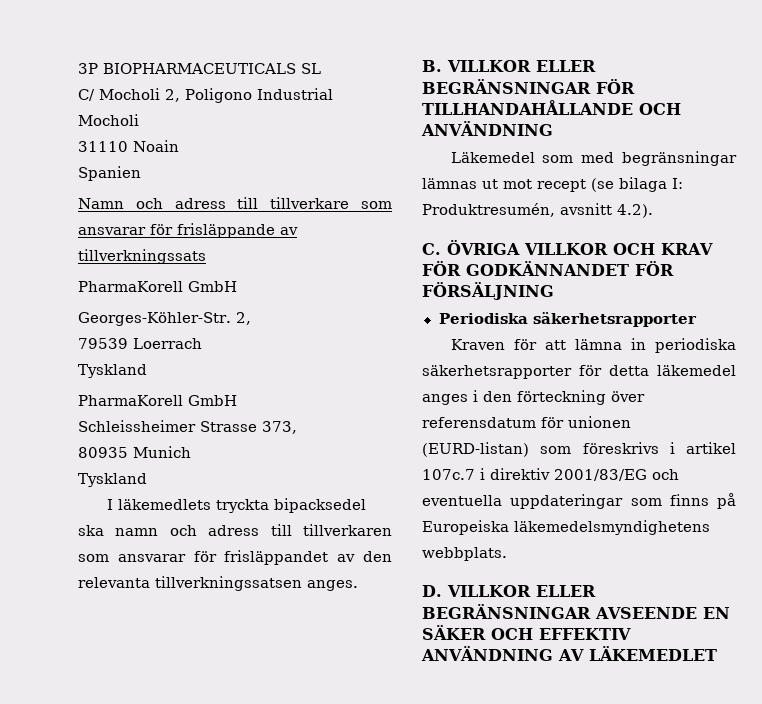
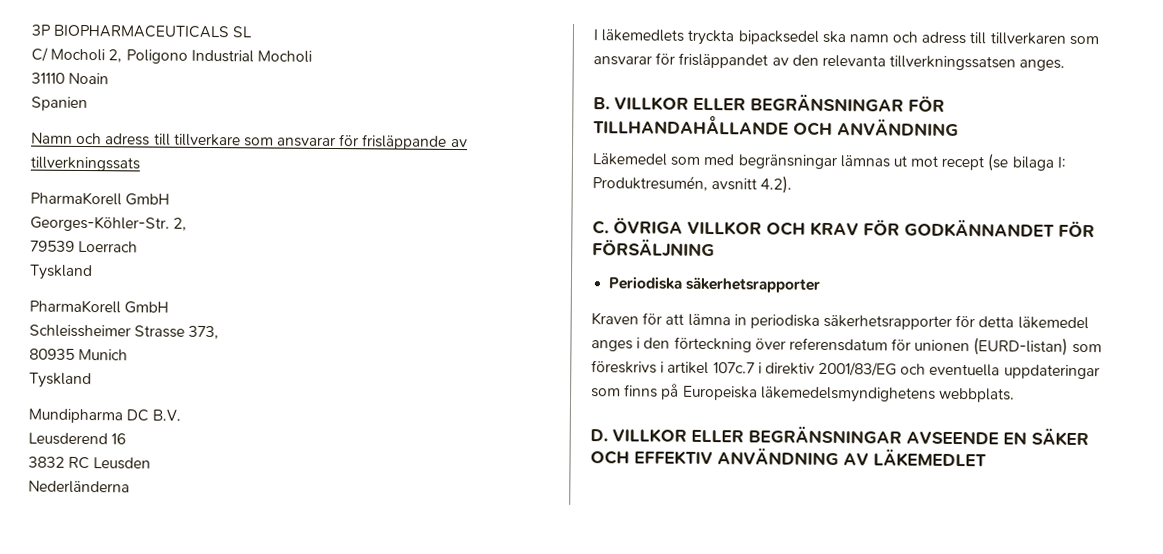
(147, 480) none -> [28,408,182,424] [28,432,127,446] [28,456,152,470] [28,480,130,494] // Mundipharma DC B.V. // Leusderend 16 // 3832 RC Leusden // Nederländerna

